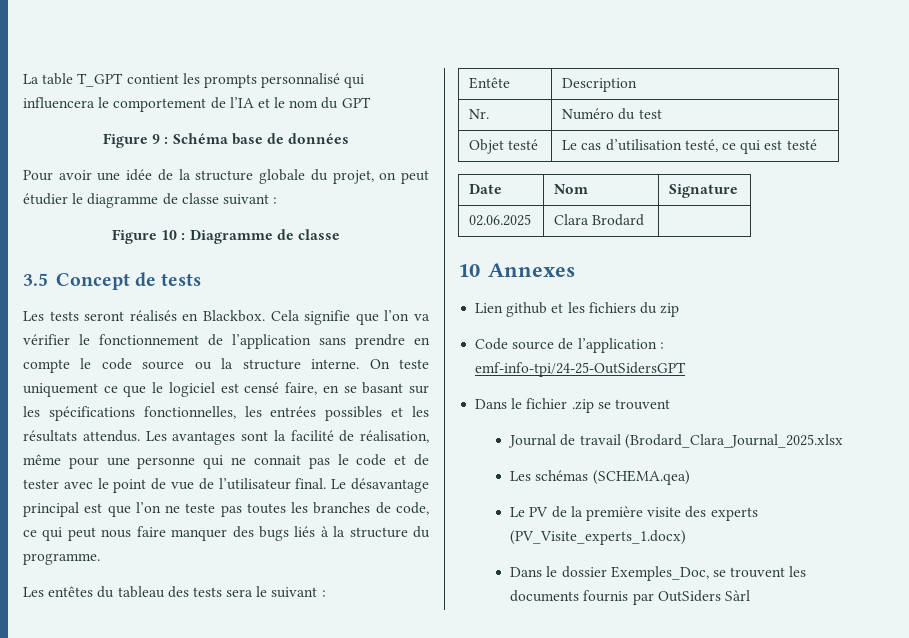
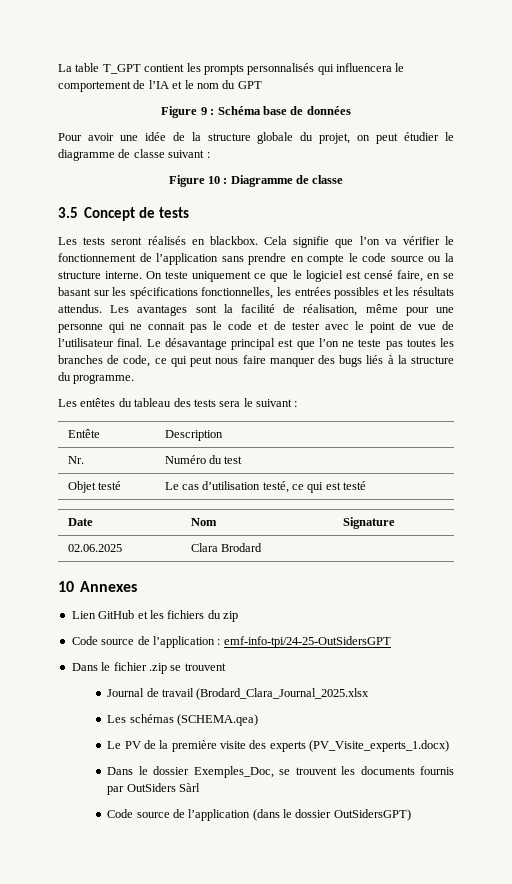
[261,73,341,88] personnalisé -> [247,63,315,75] personnalisés
[202,310,265,322] Blackbox. -> [209,236,258,245] blackbox.
[506,302,548,317] github -> [98,610,135,619] GitHub
(751, 595) none -> [107,809,411,821] // Code source de l’application (dans le dossier OutSidersGPT)

